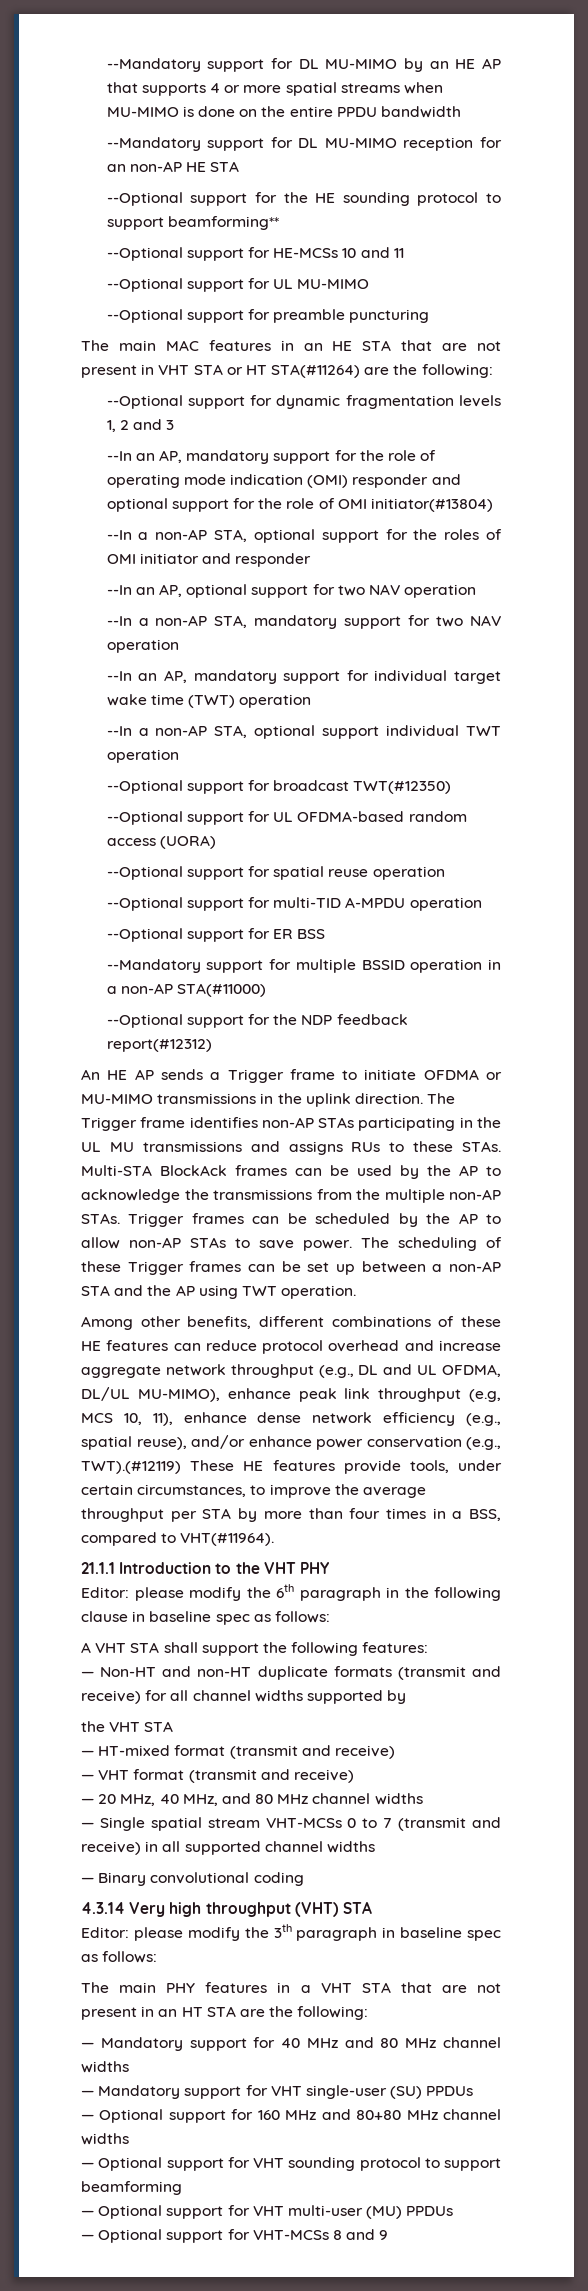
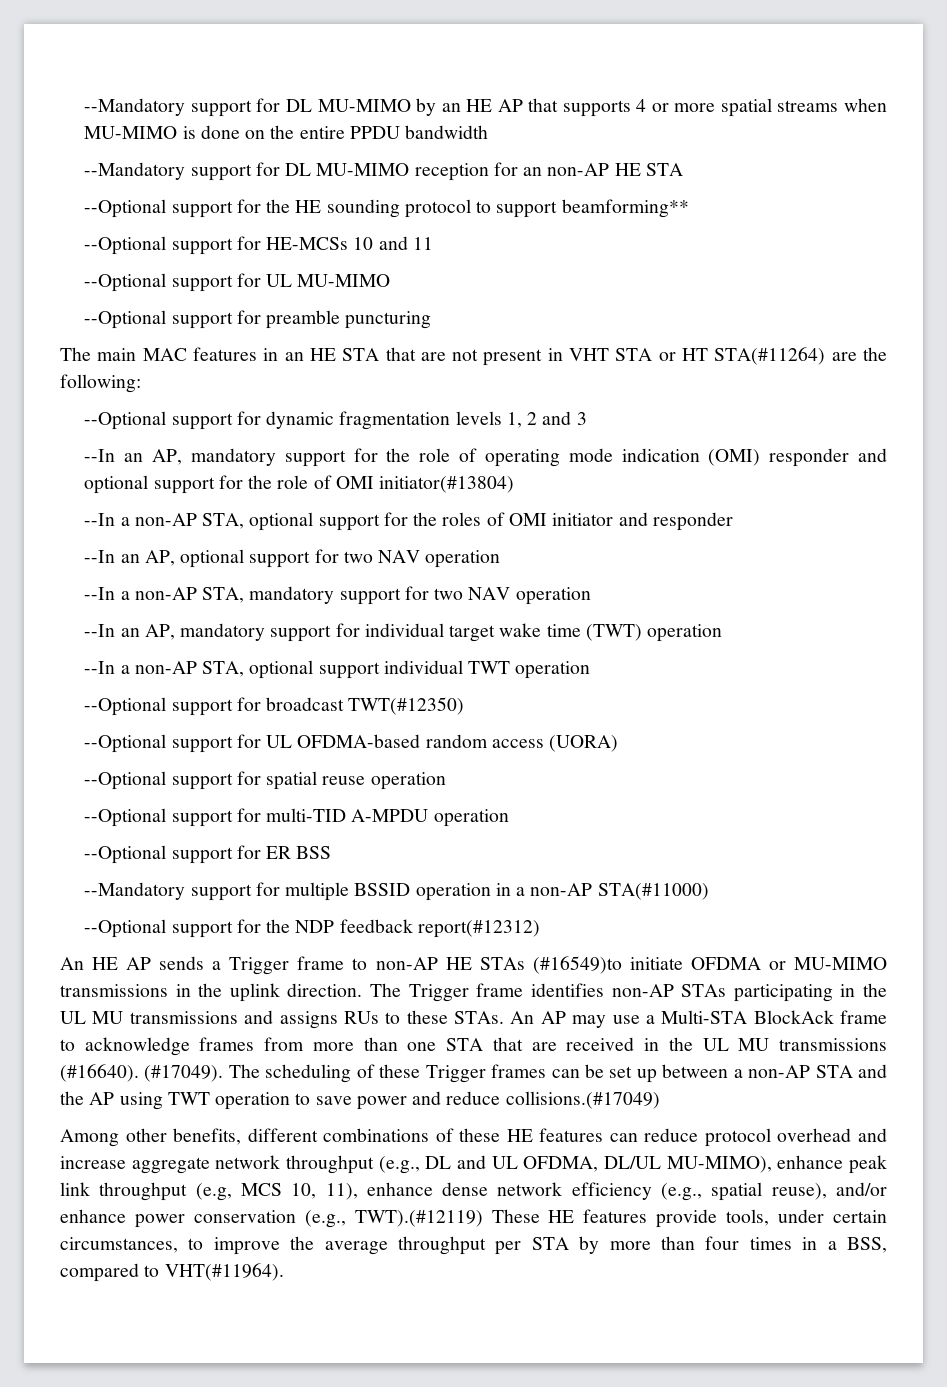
(358, 1075) none -> [375,956,622,974] non-AP HE STAs (#16549)to
[81,1165,501,1179] [81,1189,501,1203] [81,1213,502,1227] [81,1237,352,1251] Multi-STA BlockAck frames can be used by the AP to acknowledge the transmissions from the multiple non-AP STAs. Trigger frames can be scheduled by the AP to allow non-AP STAs to save power. -> [510,1010,887,1028] [60,1037,888,1056] [60,1064,224,1082] An AP may use a Multi-STA BlockAck frame to acknowledge frames from more than one STA that are received in the UL MU transmissions (#16640). (#17049).
[281,1285,357,1299] operation. -> [215,1091,660,1110] operation to save power and reduce collisions.(#17049)
[81,1562,329,1574] [81,1584,501,1601] [81,1611,330,1625] [81,1642,429,1656] [81,1666,501,1680] [81,1690,407,1704] [81,1721,174,1732] [81,1745,395,1759] [81,1769,354,1783] [81,1793,423,1806] [81,1817,502,1831] [81,1841,375,1855] [81,1872,304,1886] [81,1901,372,1917] [81,1924,501,1941] [81,1951,158,1963] [81,1982,502,1993] [81,2006,369,2020] [81,2037,501,2051] [81,2061,129,2073] [81,2085,474,2099] [81,2109,502,2123] [81,2133,129,2145] [81,2157,501,2171] [81,2181,182,2195] [81,2205,454,2219] [81,2229,389,2243] // 21.1.1 Introduction to the VHT PHY // Editor: please modify the 6th paragraph in the following clause in baseline spec as follows: // A VHT STA shall support the following features: // — Non-HT and non-HT duplicate formats (transmit and receive) for all channel widths supported by // the VHT STA // — HT-mixed format (transmit and receive) // — VHT format (transmit and receive) // — 20 MHz, 40 MHz, and 80 MHz channel widths // — Single spatial stream VHT-MCSs 0 to 7 (transmit and receive) in all supported channel widths // — Binary convolutional coding // 4.3.14 Very high throughput (VHT) STA // Editor: please modify the 3th paragraph in baseline spec as follows: // The main PHY features in a VHT STA that are not present in an HT STA are the following: // — Mandatory support for 40 MHz and 80 MHz channel widths // — Mandatory support for VHT single-user (SU) PPDUs // — Optional support for 160 MHz and 80+80 MHz channel widths // — Optional support for VHT sounding protocol to support beamforming // — Optional support for VHT multi-user (MU) PPDUs // — Optional support for VHT-MCSs 8 and 9 -> (284, 1272) none

